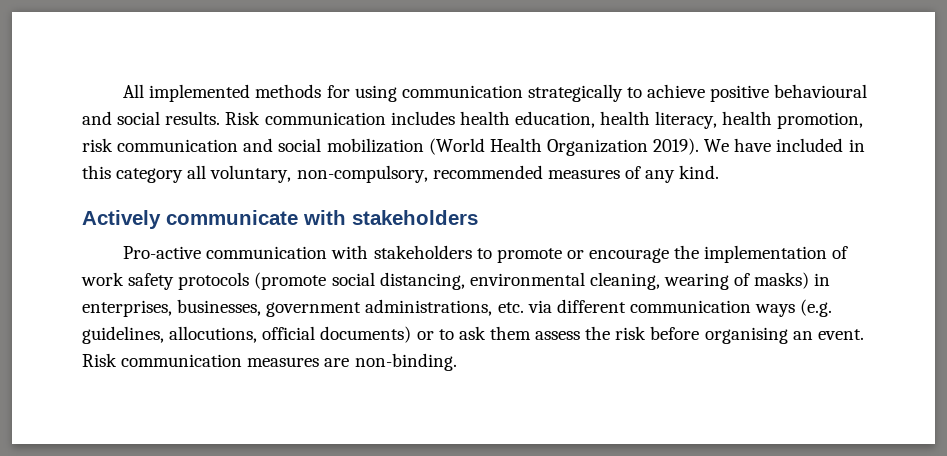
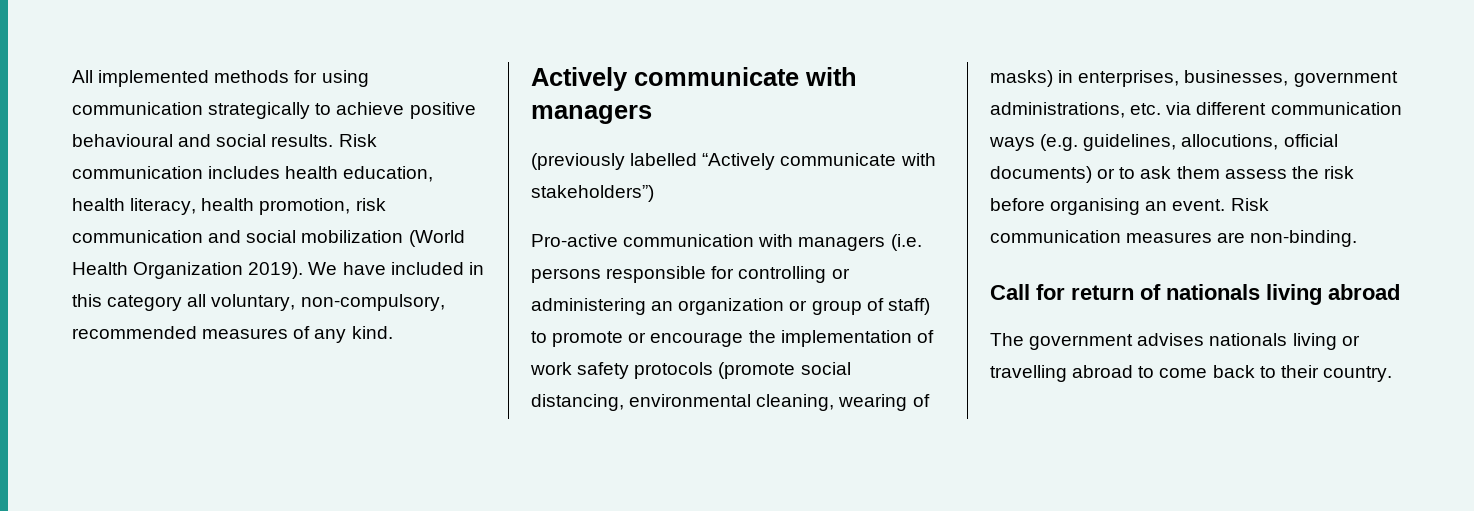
[352,210,478,225] [123,245,472,259] stakeholders // Pro-active communication with stakeholders -> [531,105,652,124] [531,153,936,170] [531,185,654,202] [531,234,922,251] [531,266,850,283] [531,298,930,315] managers // (previously labelled “Actively communicate with stakeholders”) // Pro-active communication with managers (i.e. persons responsible for controlling or administering an organization or group of staff)
(457, 362) none -> [990,284,1400,305] [990,333,1360,350] [990,365,1392,382] // Call for return of nationals living abroad // The government advises nationals living or travelling abroad to come back to their country.

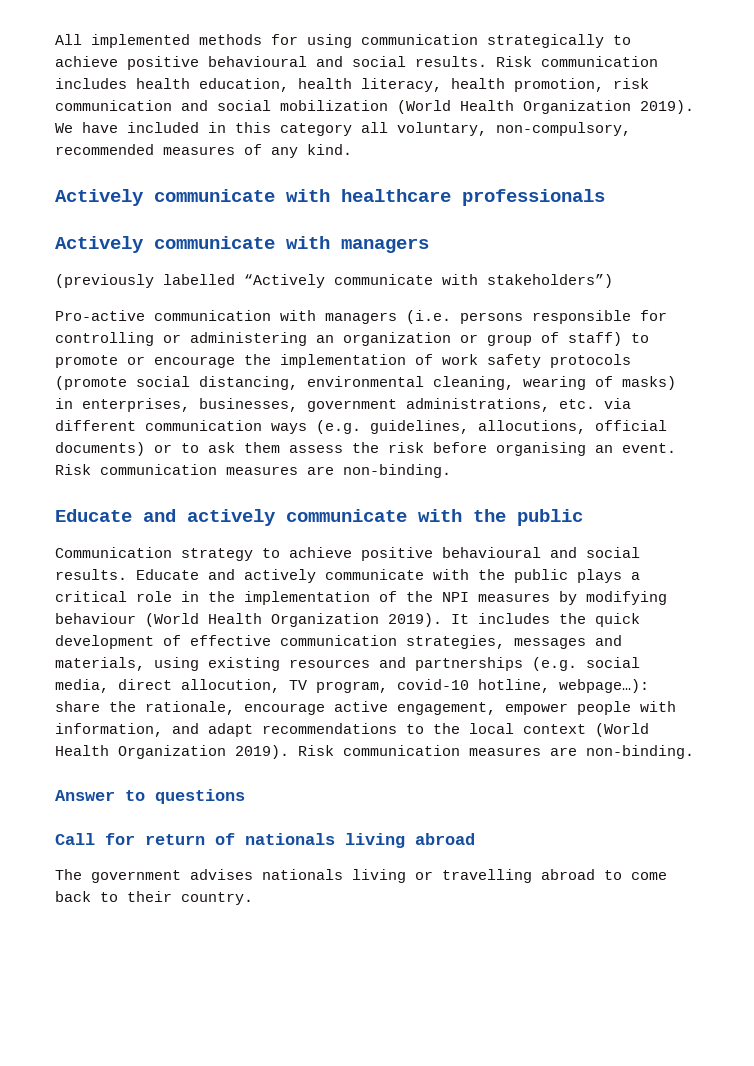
(393, 332) none -> [55,189,605,206] // Actively communicate with healthcare professionals
(1358, 238) none -> [55,509,583,526] [55,547,640,561] [55,569,640,583] [55,591,667,605] [55,613,640,627] [55,635,622,649] [55,657,640,671] [55,679,649,693] [55,701,676,715] [55,723,649,737] [55,745,694,759] [55,789,245,804] // Educate and actively communicate with the public // Communication strategy to achieve positive behavioural and social results. Educate and actively communicate with the public plays a critical role in the implementation of the NPI measures by modifying behaviour (World Health Organization 2019). It includes the quick development of effective communication strategies, messages and materials, using existing resources and partnerships (e.g. social media, direct allocution, TV program, covid-10 hotline, webpage…): share the rationale, encourage active engagement, empower people with information, and adapt recommendations to the local context (World Health Organization 2019). Risk communication measures are non-binding. // Answer to questions

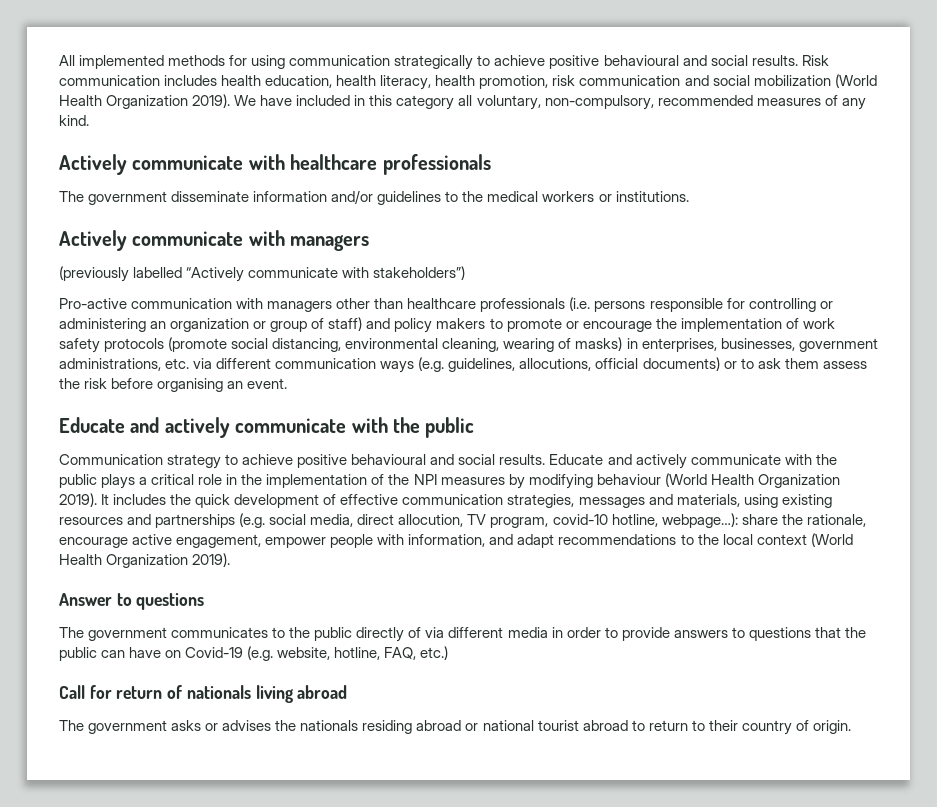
(605, 197) none -> [59,190,689,205] // The government disseminate information and/or guidelines to the medical workers or institutions.
(397, 318) none -> [336,298,566,312] other than healthcare professionals
(622, 339) none -> [366,318,486,333] and policy makers
[55,464,451,478] Risk communication measures are non-binding. -> (288, 383) none
[298,745,694,759] [55,789,245,804] Risk communication measures are non-binding. // Answer to questions -> [59,593,205,610] [59,627,866,642] [59,646,449,661] // Answer to questions // The government communicates to the public directly of via different media in order to provide answers to questions that the public can have on Covid-19 (e.g. website, hotline, FAQ, etc.)
[190,869,667,883] [55,891,253,905] advises nationals living or travelling abroad to come back to their country. -> [171,720,851,735] asks or advises the nationals residing abroad or national tourist abroad to return to their country of origin.

